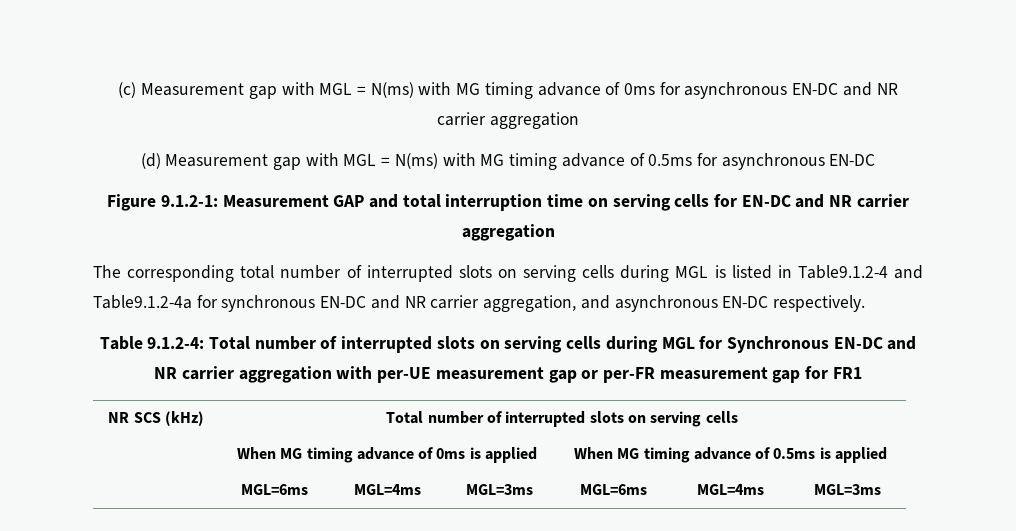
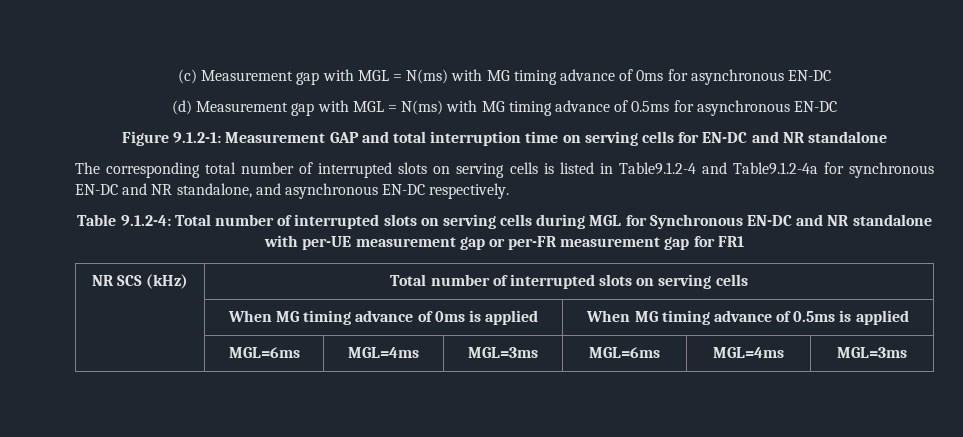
[842,82,898,96] [437,112,579,129] and NR carrier aggregation -> (831, 75) none
[856,194,909,208] [461,224,555,241] carrier aggregation -> [807,131,887,143] standalone
[620,265,709,282] during MGL -> (538, 168) none
[430,295,577,312] carrier aggregation, -> [176,183,252,198] standalone,
[181,366,332,383] carrier aggregation -> [852,214,932,226] standalone

